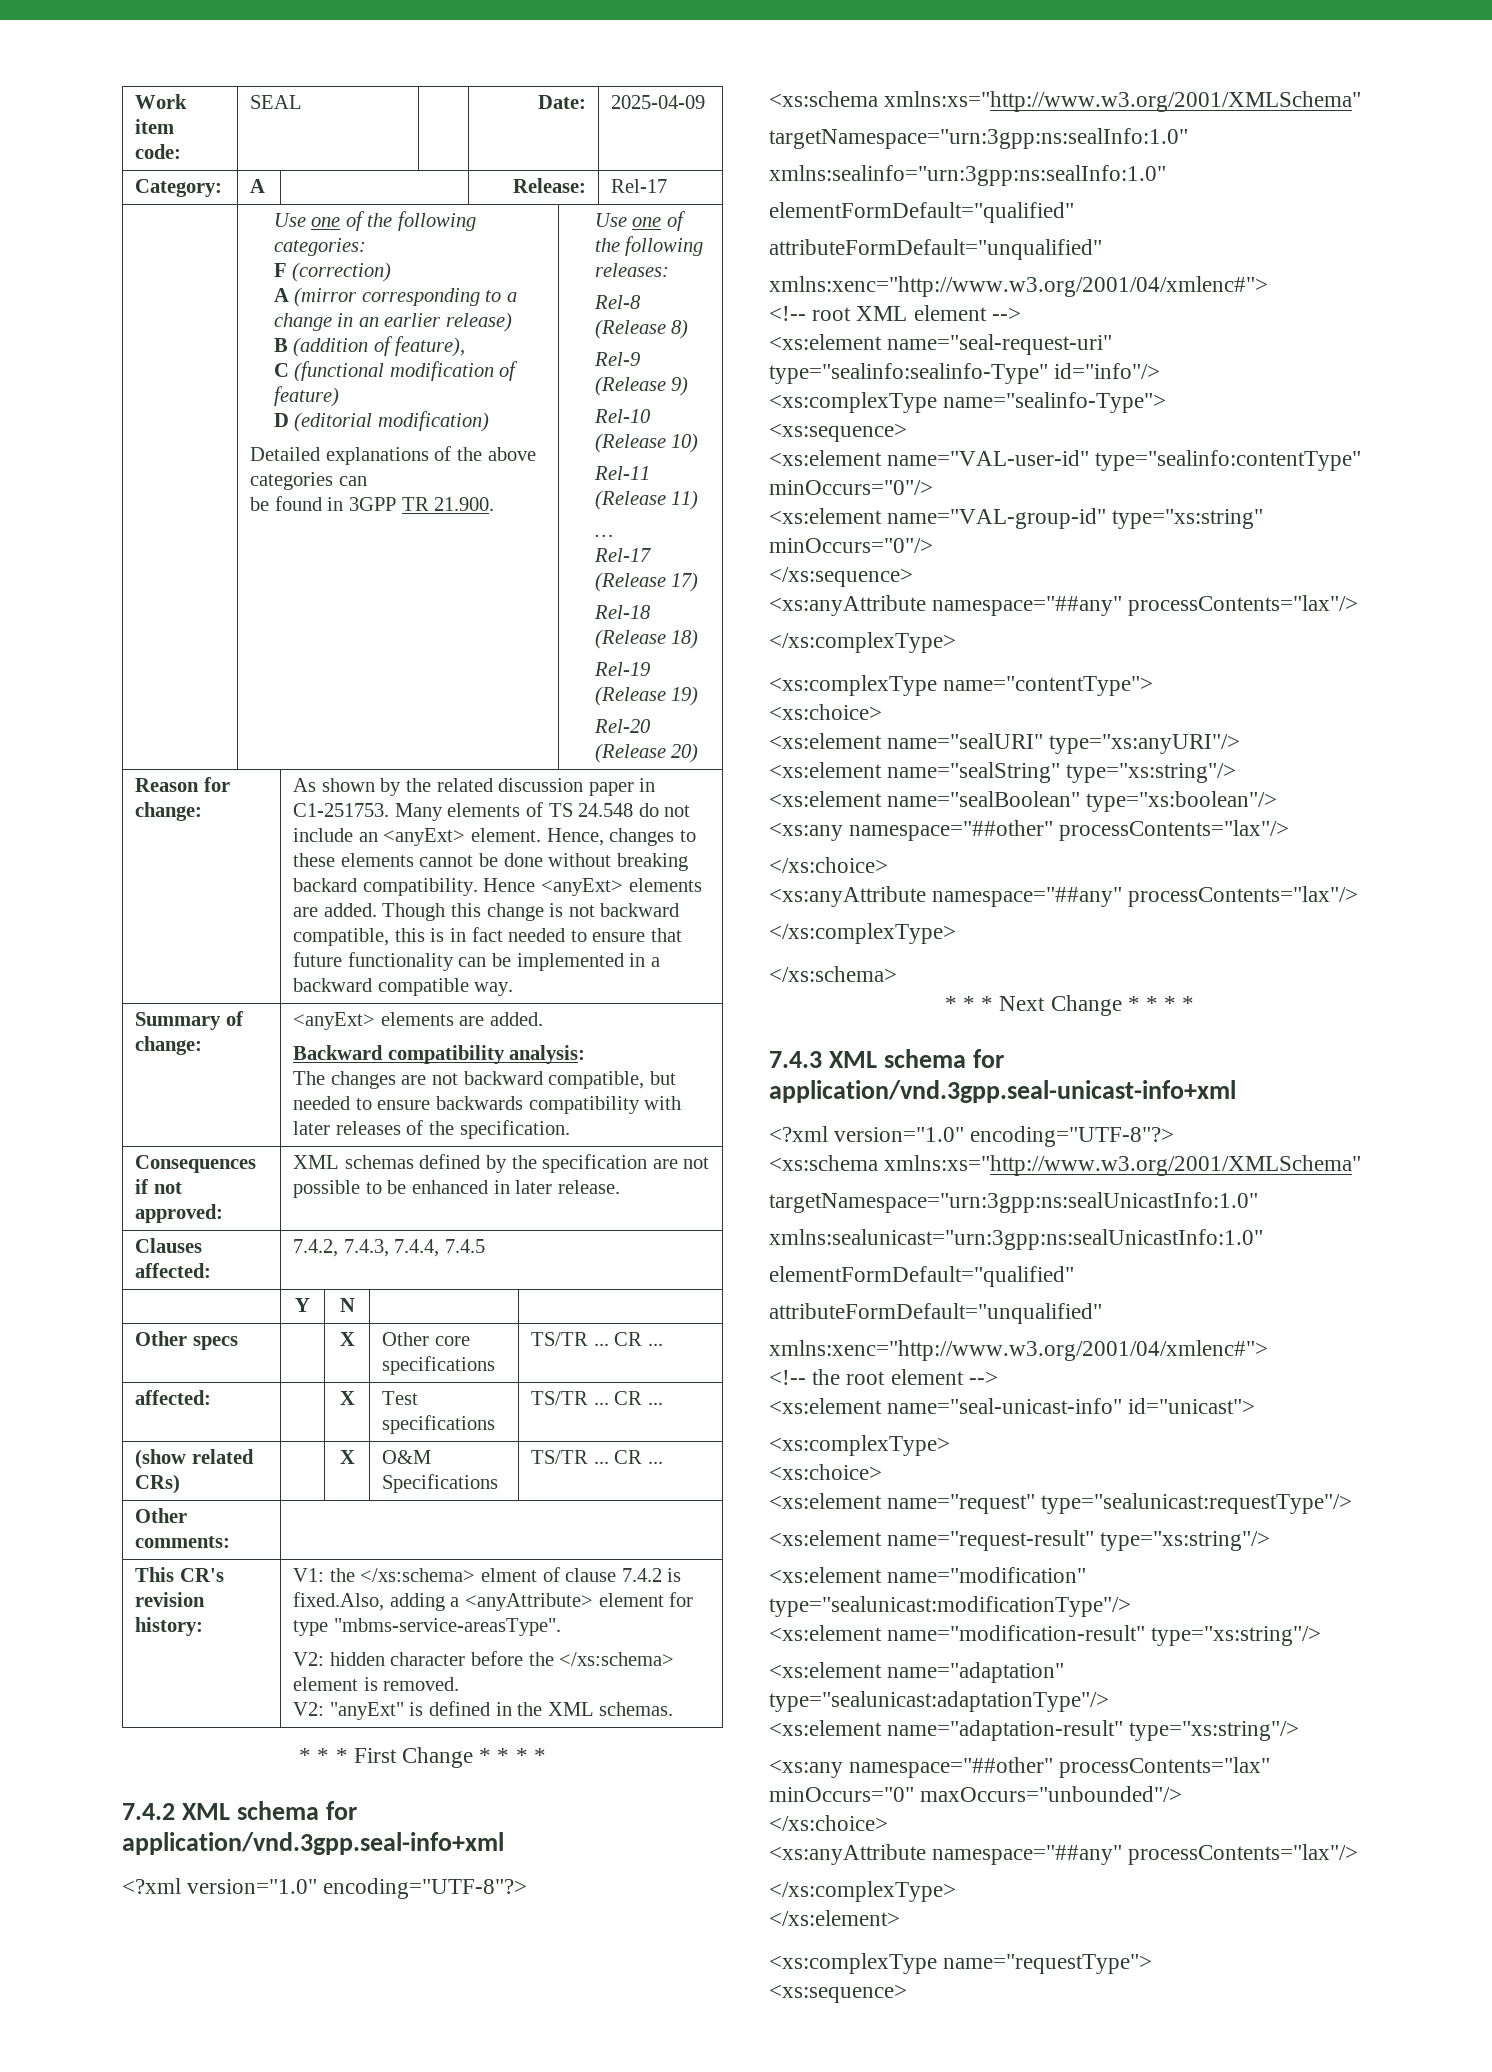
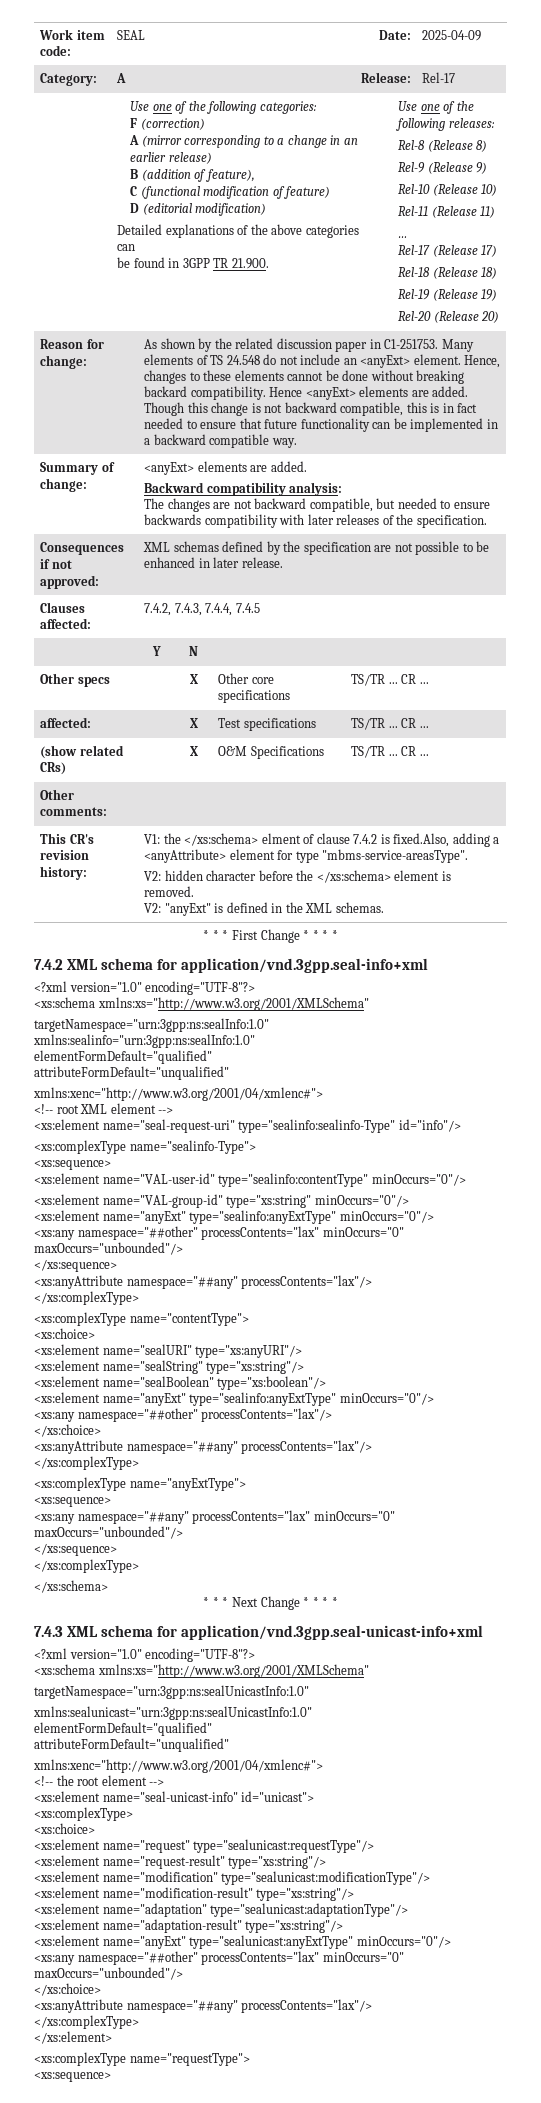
(933, 545) none -> [34,1210,434,1224] [34,1226,404,1240] [34,1242,183,1255] // <xs:element name="anyExt" type="sealinfo:anyExtType" minOccurs="0"/> // <xs:any namespace="##other" processContents="lax" minOccurs="0" maxOccurs="unbounded"/>
(1278, 801) none -> [34,1392,434,1406] // <xs:element name="anyExt" type="sealinfo:anyExtType" minOccurs="0"/>
(956, 933) none -> [34,1477,246,1491] [34,1497,111,1507] [34,1510,395,1524] [34,1526,183,1539] [34,1543,117,1556] [34,1559,139,1573] // <xs:complexType name="anyExtType"> // <xs:sequence> // <xs:any namespace="##any" processContents="lax" minOccurs="0" maxOccurs="unbounded"/> // </xs:sequence> // </xs:complexType>
(1300, 1731) none -> [34,1935,451,1949] // <xs:element name="anyExt" type="sealunicast:anyExtType" minOccurs="0"/>

